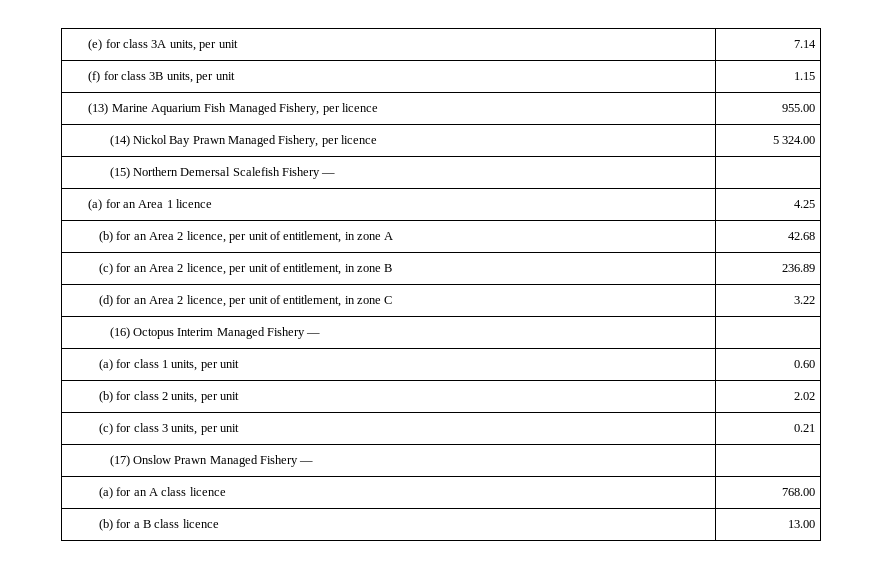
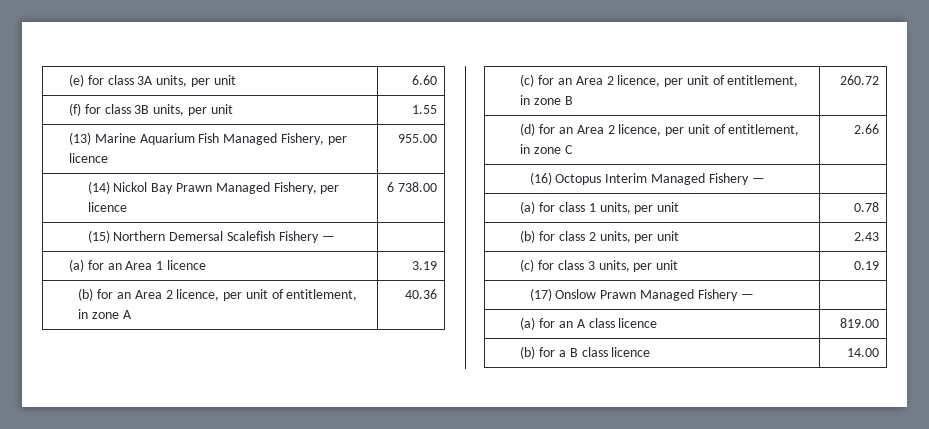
[794,40,817,48] 7.14 -> [411,75,437,85] 6.60
[794,72,816,80] 1.15 -> [411,105,437,114] 1.55
[772,136,816,144] 5 324.00 -> [386,182,437,192] 6 738.00
[794,200,816,208] 4.25 -> [411,261,437,270] 3.19
[788,232,816,240] 42.68 -> [404,289,437,299] 40.36
[782,264,816,272] 236.89 -> [839,75,879,85] 260.72
[794,296,816,304] 3.22 -> [853,124,879,134] 2.66
[794,360,816,368] 0.60 -> [853,202,879,212] 0.78
[794,392,816,400] 2.02 -> [853,232,879,241] 2.43
[794,424,816,432] 0.21 -> [853,261,879,270] 0.19
[782,488,816,496] 768.00 -> [839,318,879,328] 819.00
[788,520,816,528] 13.00 -> [846,348,879,357] 14.00

